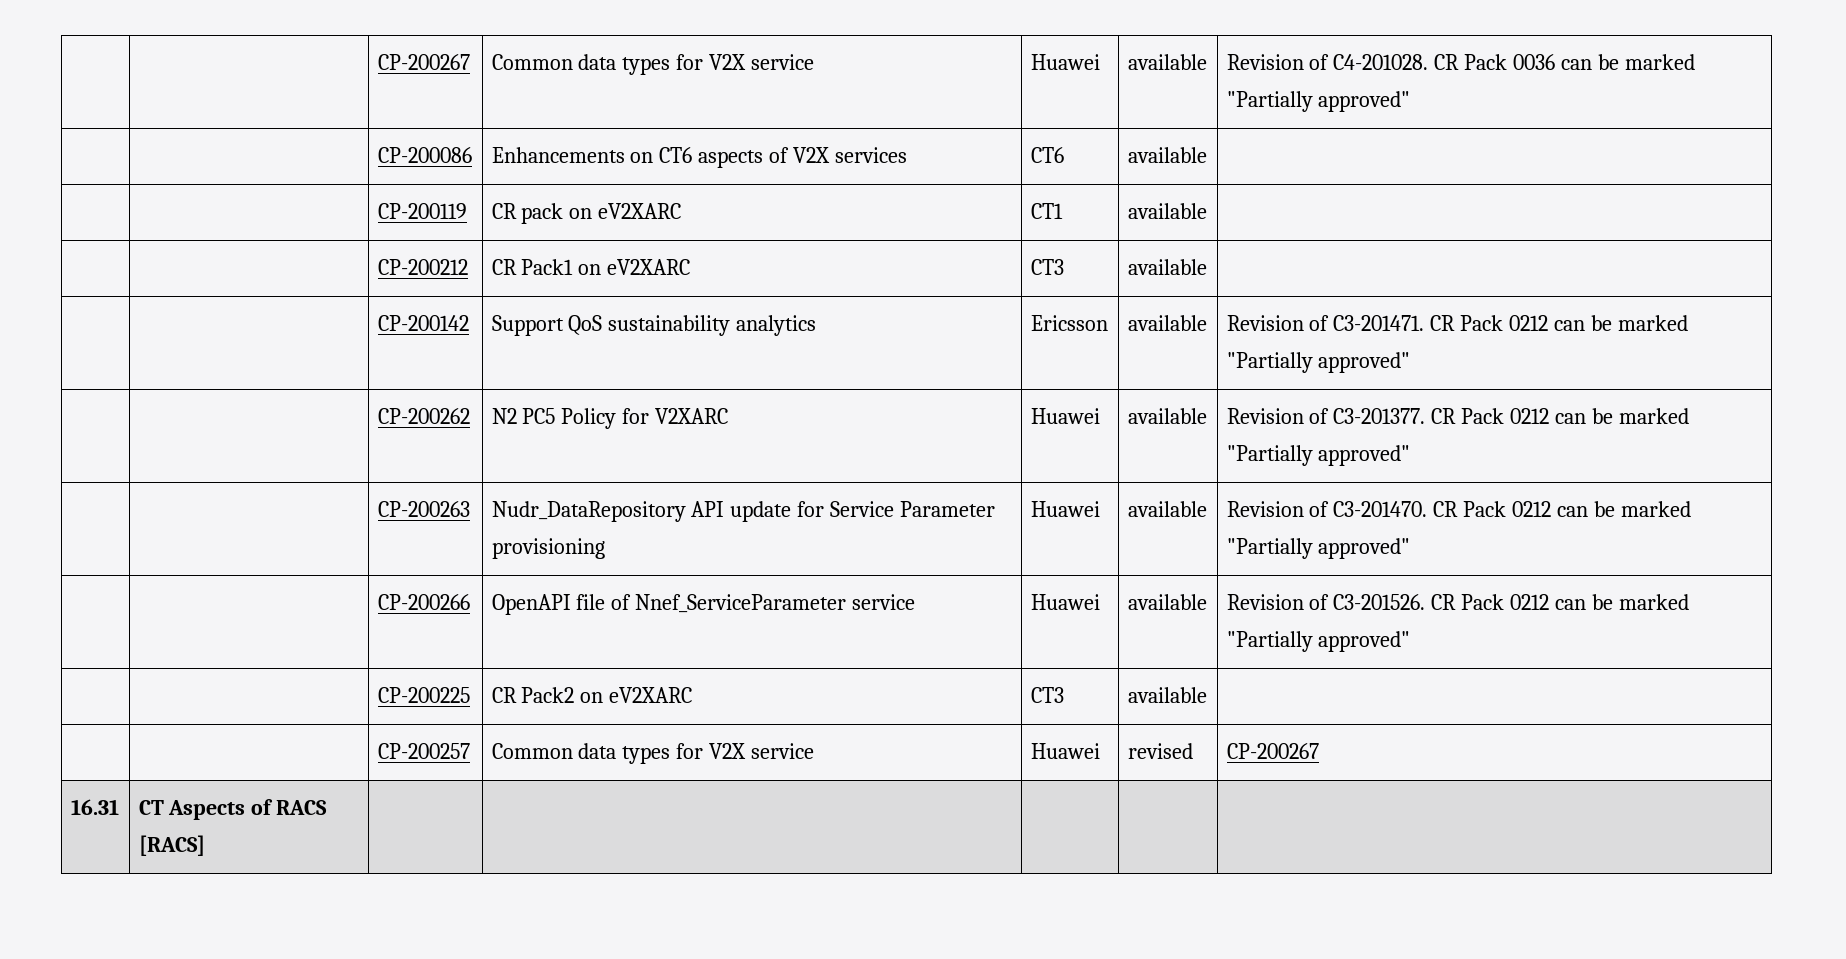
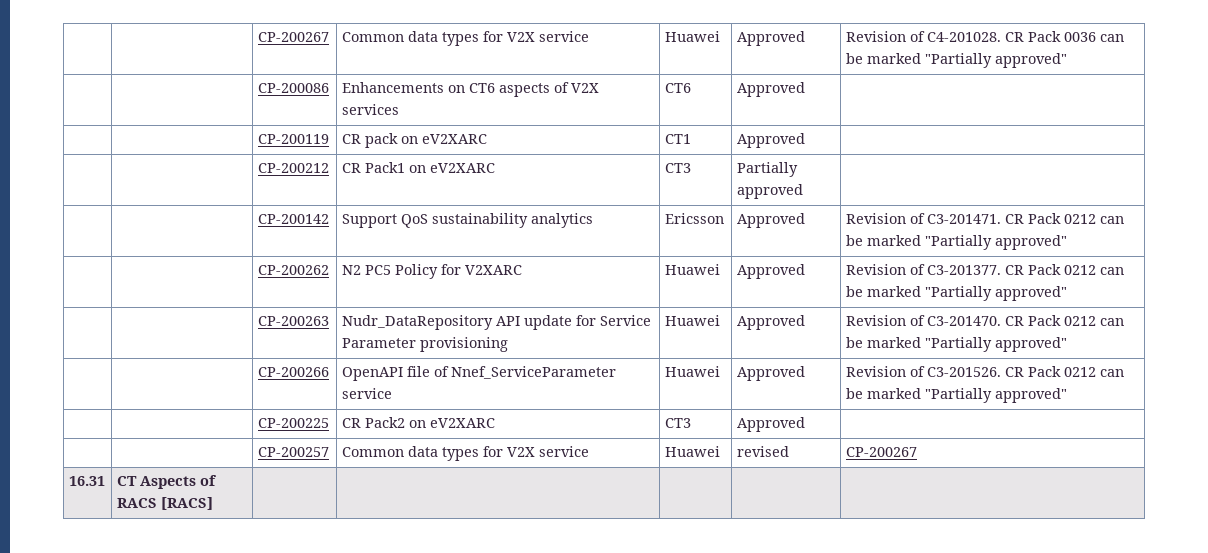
[1127,54,1207,70] available -> [736,31,805,46] Approved
[1127,147,1207,163] available -> [736,82,805,97] Approved
[1127,203,1207,219] available -> [736,133,805,148] Approved
[1127,259,1207,275] available -> [736,162,798,177] [736,184,803,199] Partially approved
[1127,315,1207,331] available -> [736,213,805,228] Approved
[1127,408,1207,424] available -> [736,264,805,279] Approved
[1127,501,1207,517] available -> [736,315,805,330] Approved
[1127,594,1207,610] available -> [736,366,805,381] Approved
[1127,687,1207,703] available -> [736,417,805,432] Approved

